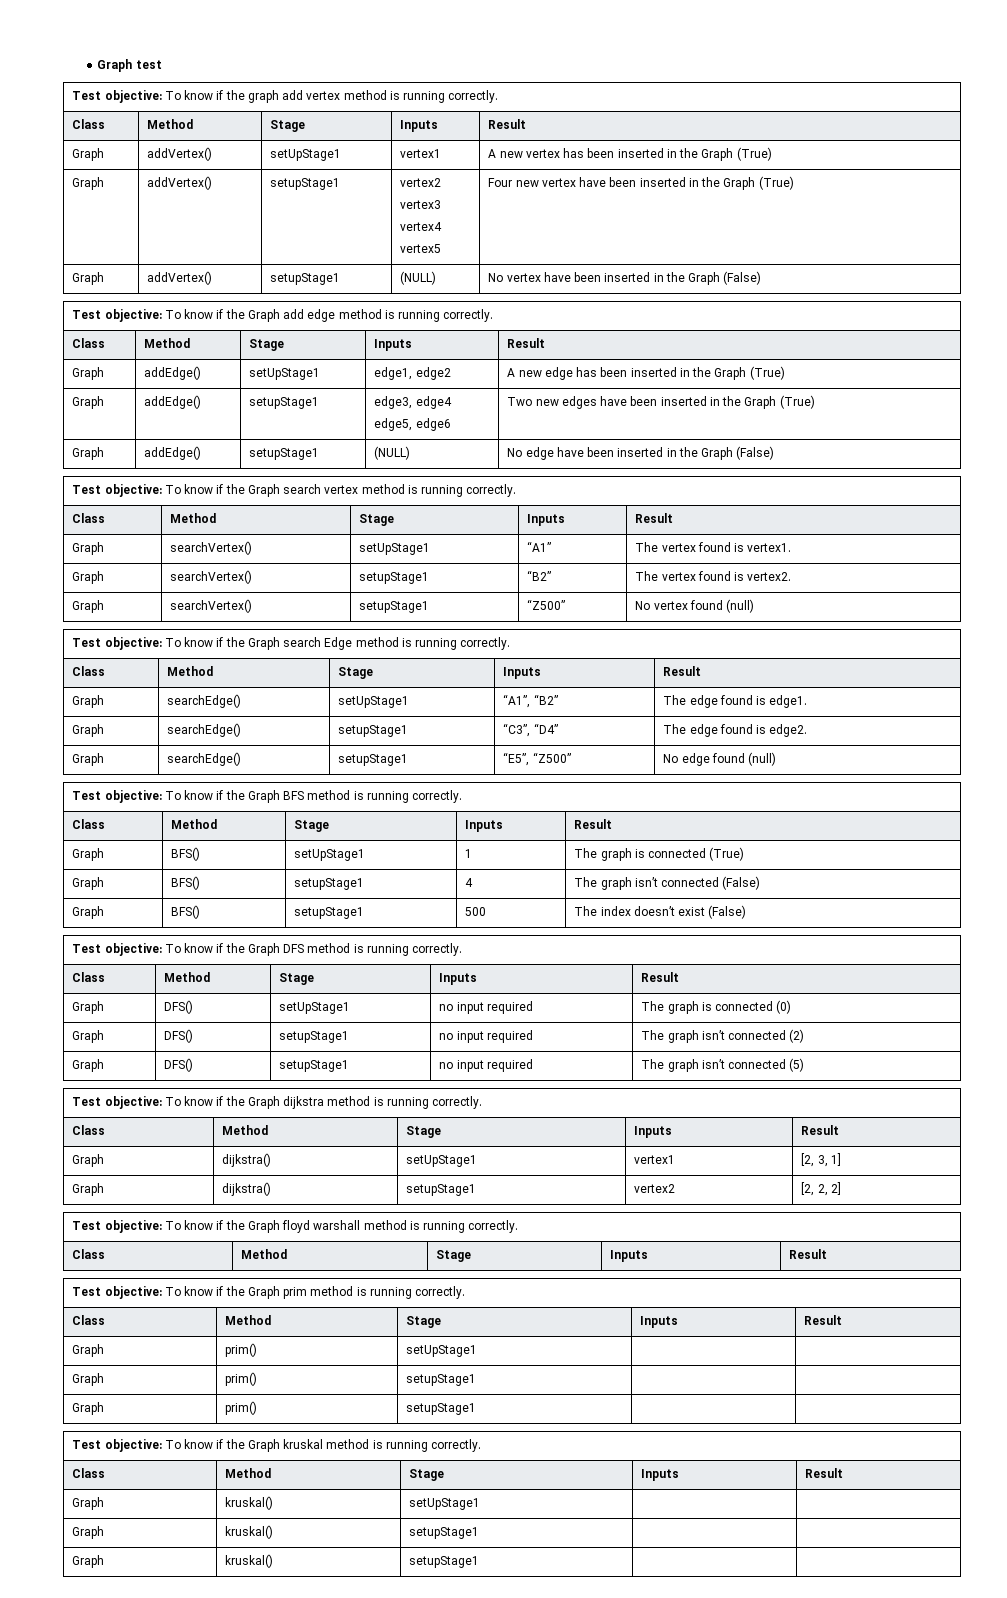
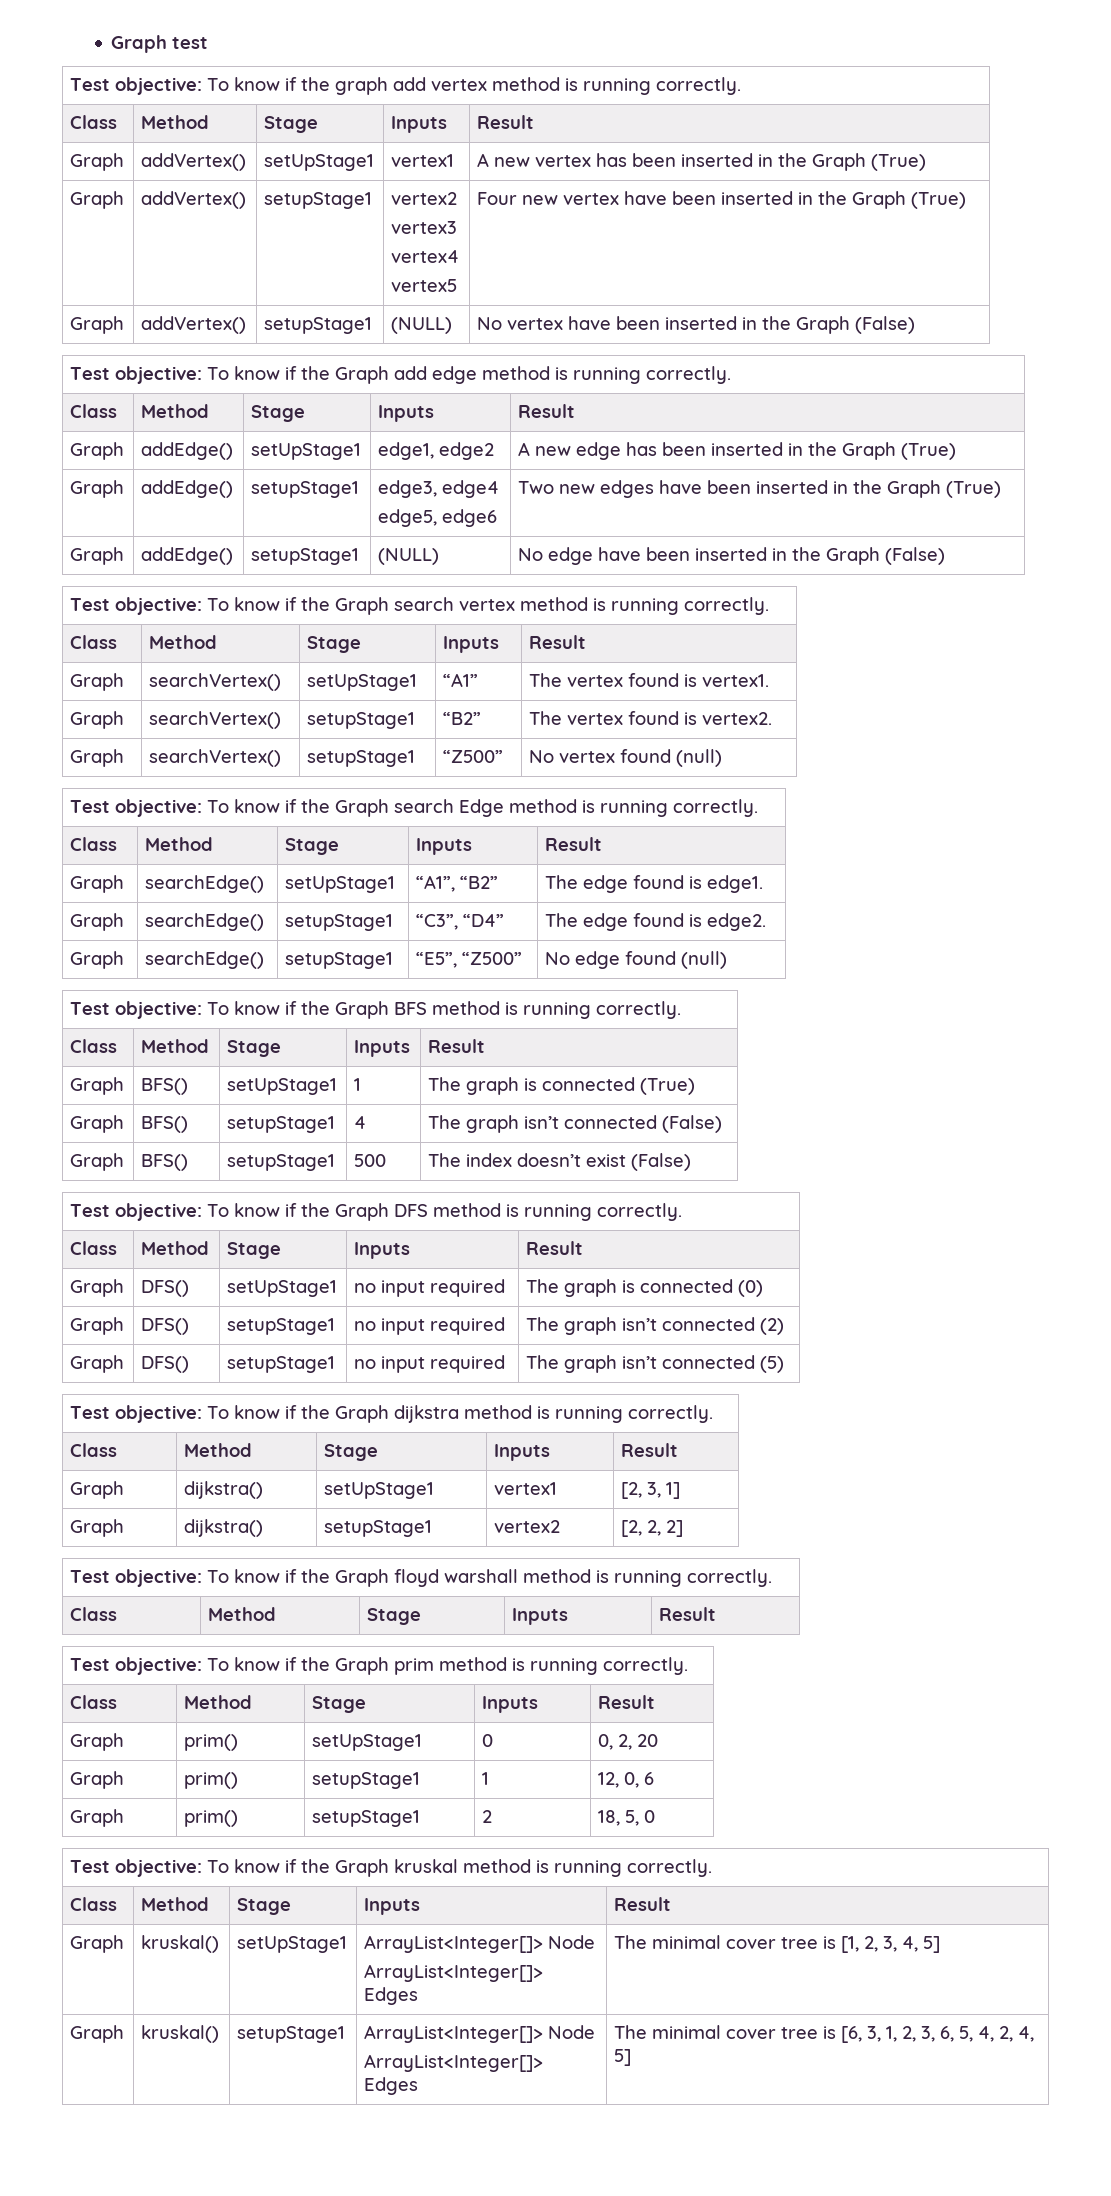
[72,1373,105,1386] [225,1372,258,1386] [406,1374,477,1386] [72,1402,105,1415] [225,1401,258,1415] [406,1403,477,1415] | // Graph | prim() | setupStage1 | | // Graph | prim() | setupStage1 | | -> [482,1734,494,1747] [598,1734,659,1750] [70,1771,125,1789] [184,1772,239,1789] [312,1772,421,1789] [482,1772,490,1785] [598,1772,655,1788] [70,1809,125,1827] [184,1810,239,1827] [312,1810,421,1827] [482,1810,493,1823] [598,1810,656,1826] 0 | 0, 2, 20 // Graph | prim() | setupStage1 | 1 | 12, 0, 6 // Graph | prim() | setupStage1 | 2 | 18, 5, 0
[72,1526,105,1539] [225,1525,274,1539] [409,1527,480,1539] [72,1555,105,1568] [225,1554,274,1568] [409,1556,480,1568] | // Graph | kruskal() | setupStage1 | | // Graph | kruskal() | setupStage1 | | -> [364,1935,596,1953] [364,1964,544,1982] [364,1987,419,2005] [614,1935,941,1953] [70,2025,125,2043] [141,2025,220,2043] [237,2026,346,2043] [364,2025,596,2043] [364,2054,544,2072] [364,2077,419,2095] [614,2025,1035,2043] [614,2049,632,2066] ArrayList<Integer[]> Node // ArrayList<Integer[]> Edges | The minimal cover tree is [1, 2, 3, 4, 5] // Graph | kruskal() | setupStage1 | ArrayList<Integer[]> Node // ArrayList<Integer[]> Edges | The minimal cover tree is [6, 3, 1, 2, 3, 6, 5, 4, 2, 4, 5]

